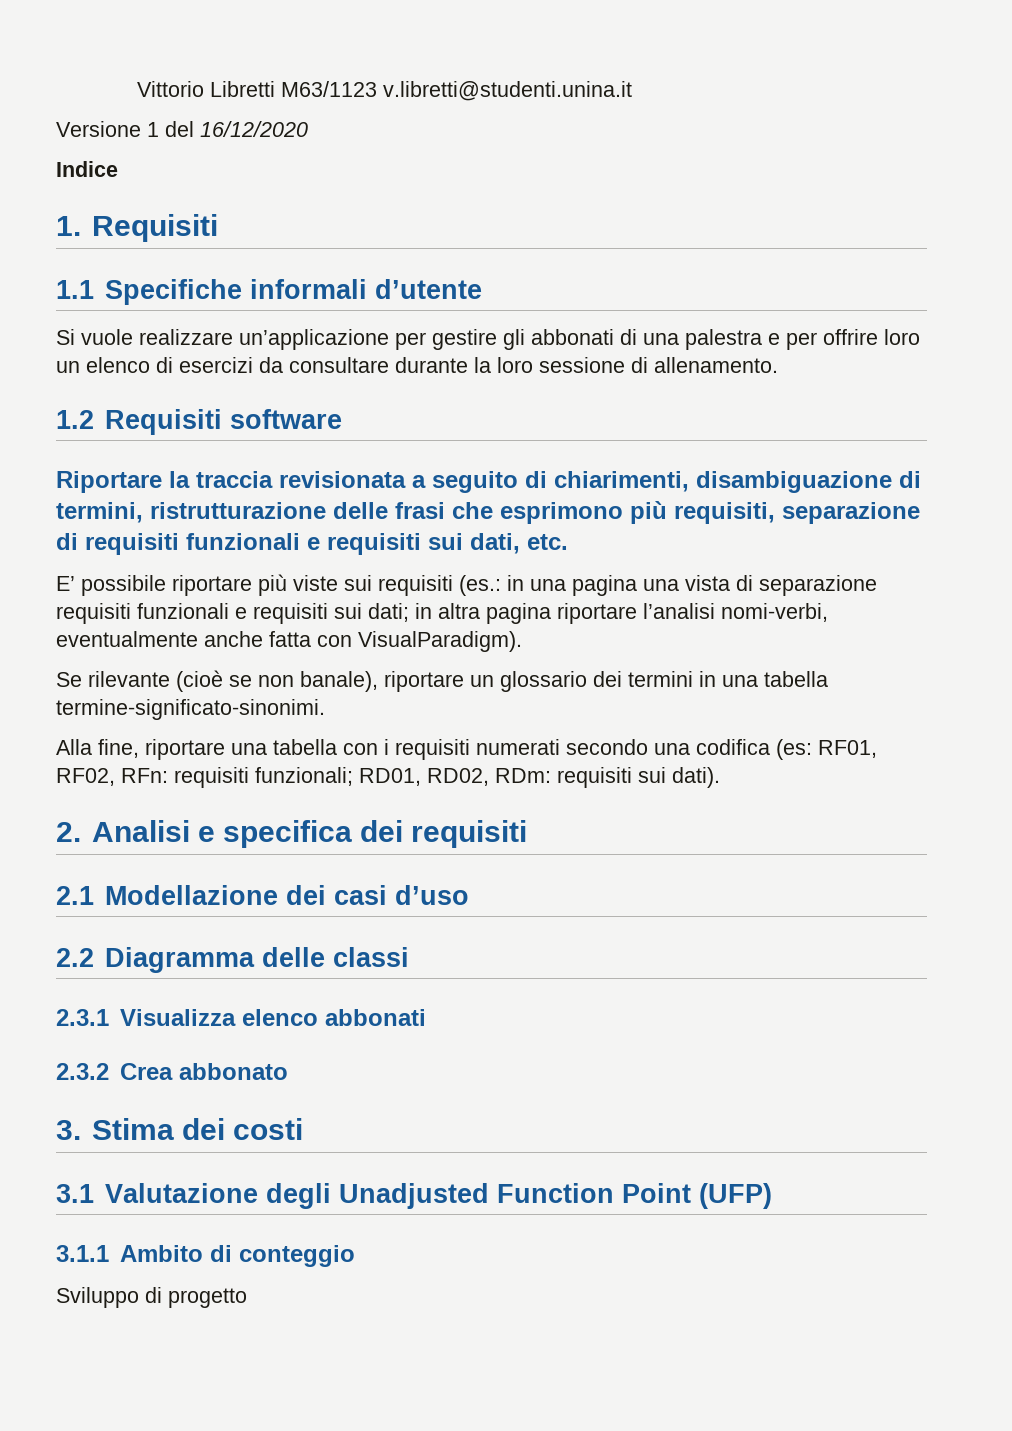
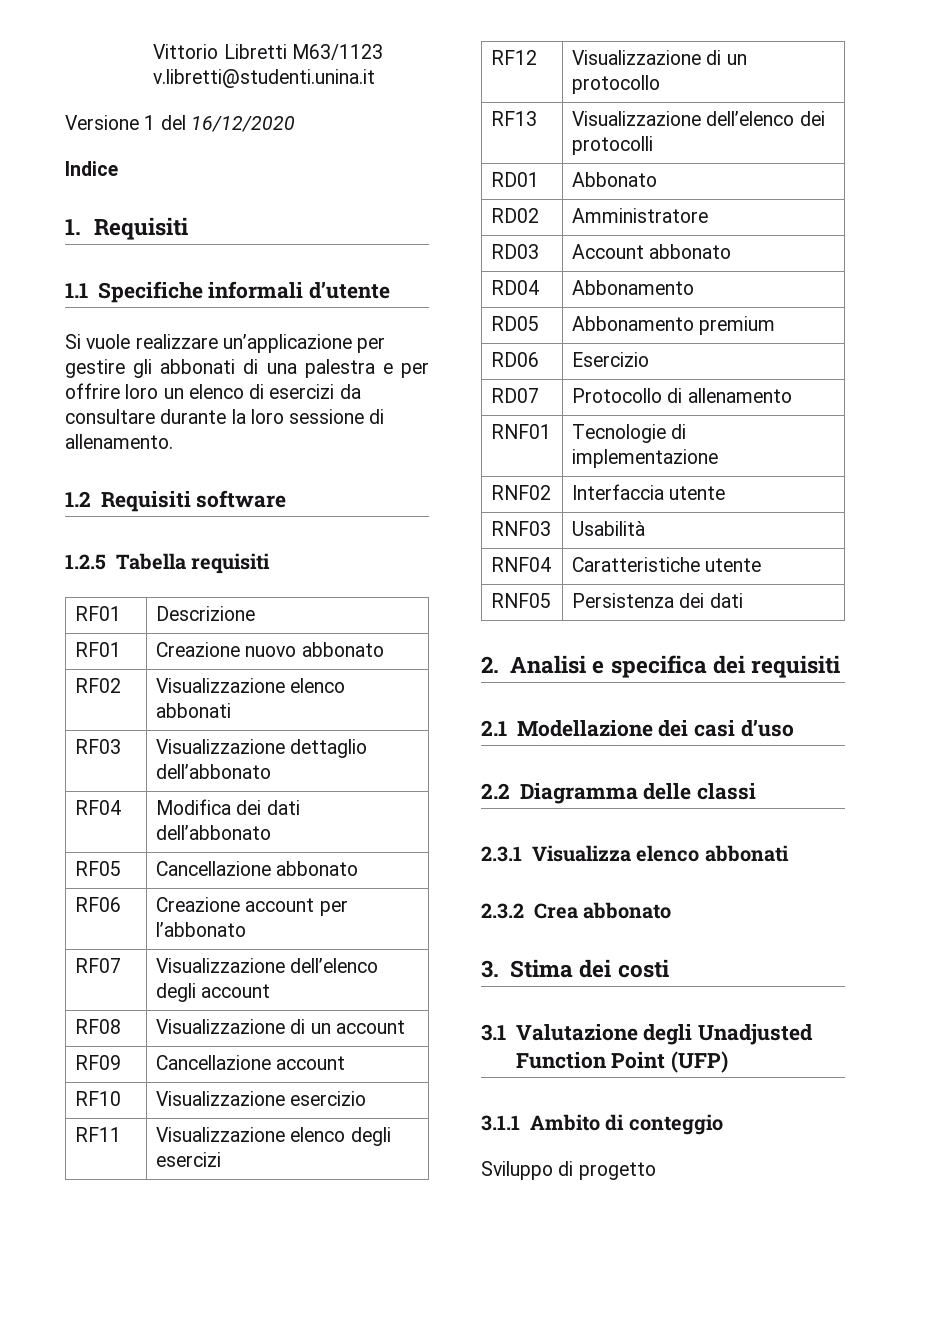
[56,471,921,493] [56,501,920,524] [56,533,568,555] [56,574,877,596] [56,603,828,624] [56,631,522,652] [56,670,828,692] [56,699,325,720] [56,739,877,760] [56,767,720,788] Riportare la traccia revisionata a seguito di chiarimenti, disambiguazione di termini, ristrutturazione delle frasi che esprimono più requisiti, separazione di requisiti funzionali e requisiti sui dati, etc. // E’ possibile riportare più viste sui requisiti (es.: in una pagina una vista di separazione requisiti funzionali e requisiti sui dati; in altra pagina riportare l’analisi nomi-verbi, eventualmente anche fatta con VisualParadigm). // Se rilevante (cioè se non banale), riportare un glossario dei termini in una tabella termine-significato-sinonimi. // Alla fine, riportare una tabella con i requisiti numerati secondo una codifica (es: RF01, RF02, RFn: requisiti funzionali; RD01, RD02, RDm: requisiti sui dati). -> [65,553,271,574] [75,606,122,621] [156,606,256,621] [75,642,122,657] [156,642,384,657] [75,678,122,693] [156,678,346,693] [156,703,232,718] [75,739,122,754] [156,739,368,758] [156,764,272,779] [75,800,122,815] [156,799,300,815] [156,825,272,840] [75,861,122,876] [156,861,359,876] [75,897,122,912] [156,897,348,916] [156,922,247,937] [75,958,122,973] [156,958,379,973] [156,983,271,1002] [75,1019,122,1034] [156,1019,405,1034] [75,1055,122,1070] [156,1055,346,1070] [75,1091,122,1106] [156,1091,367,1106] [75,1127,122,1142] [156,1127,391,1146] [156,1152,222,1167] [491,50,538,65] [572,50,747,65] [572,75,661,94] [491,111,538,126] [572,111,825,126] [572,136,654,155] [491,172,540,187] [572,172,658,187] [491,208,540,223] [572,208,709,223] [491,244,540,259] [572,244,732,259] [491,280,540,295] [572,280,695,295] [491,316,540,331] [572,316,776,335] [491,352,540,367] [572,352,650,367] [491,388,540,403] [572,388,792,403] [491,424,552,439] [572,424,687,443] [572,449,719,468] [491,485,552,500] [572,484,726,500] [491,521,552,536] [572,521,646,536] [491,557,552,572] [572,557,762,572] [491,593,552,608] [572,593,743,608] 1.2.5 Tabella requisiti // RF01 | Descrizione // RF01 | Creazione nuovo abbonato // RF02 | Visualizzazione elenco abbonati // RF03 | Visualizzazione dettaglio dell’abbonato // RF04 | Modifica dei dati dell’abbonato // RF05 | Cancellazione abbonato // RF06 | Creazione account per l’abbonato // RF07 | Visualizzazione dell’elenco degli account // RF08 | Visualizzazione di un account // RF09 | Cancellazione account // RF10 | Visualizzazione esercizio // RF11 | Visualizzazione elenco degli esercizi // RF12 | Visualizzazione di un protocollo // RF13 | Visualizzazione dell’elenco dei protocolli // RD01 | Abbonato // RD02 | Amministratore // RD03 | Account abbonato // RD04 | Abbonamento // RD05 | Abbonamento premium // RD06 | Esercizio // RD07 | Protocollo di allenamento // RNF01 | Tecnologie di implementazione // RNF02 | Interfaccia utente // RNF03 | Usabilità // RNF04 | Caratteristiche utente // RNF05 | Persistenza dei dati

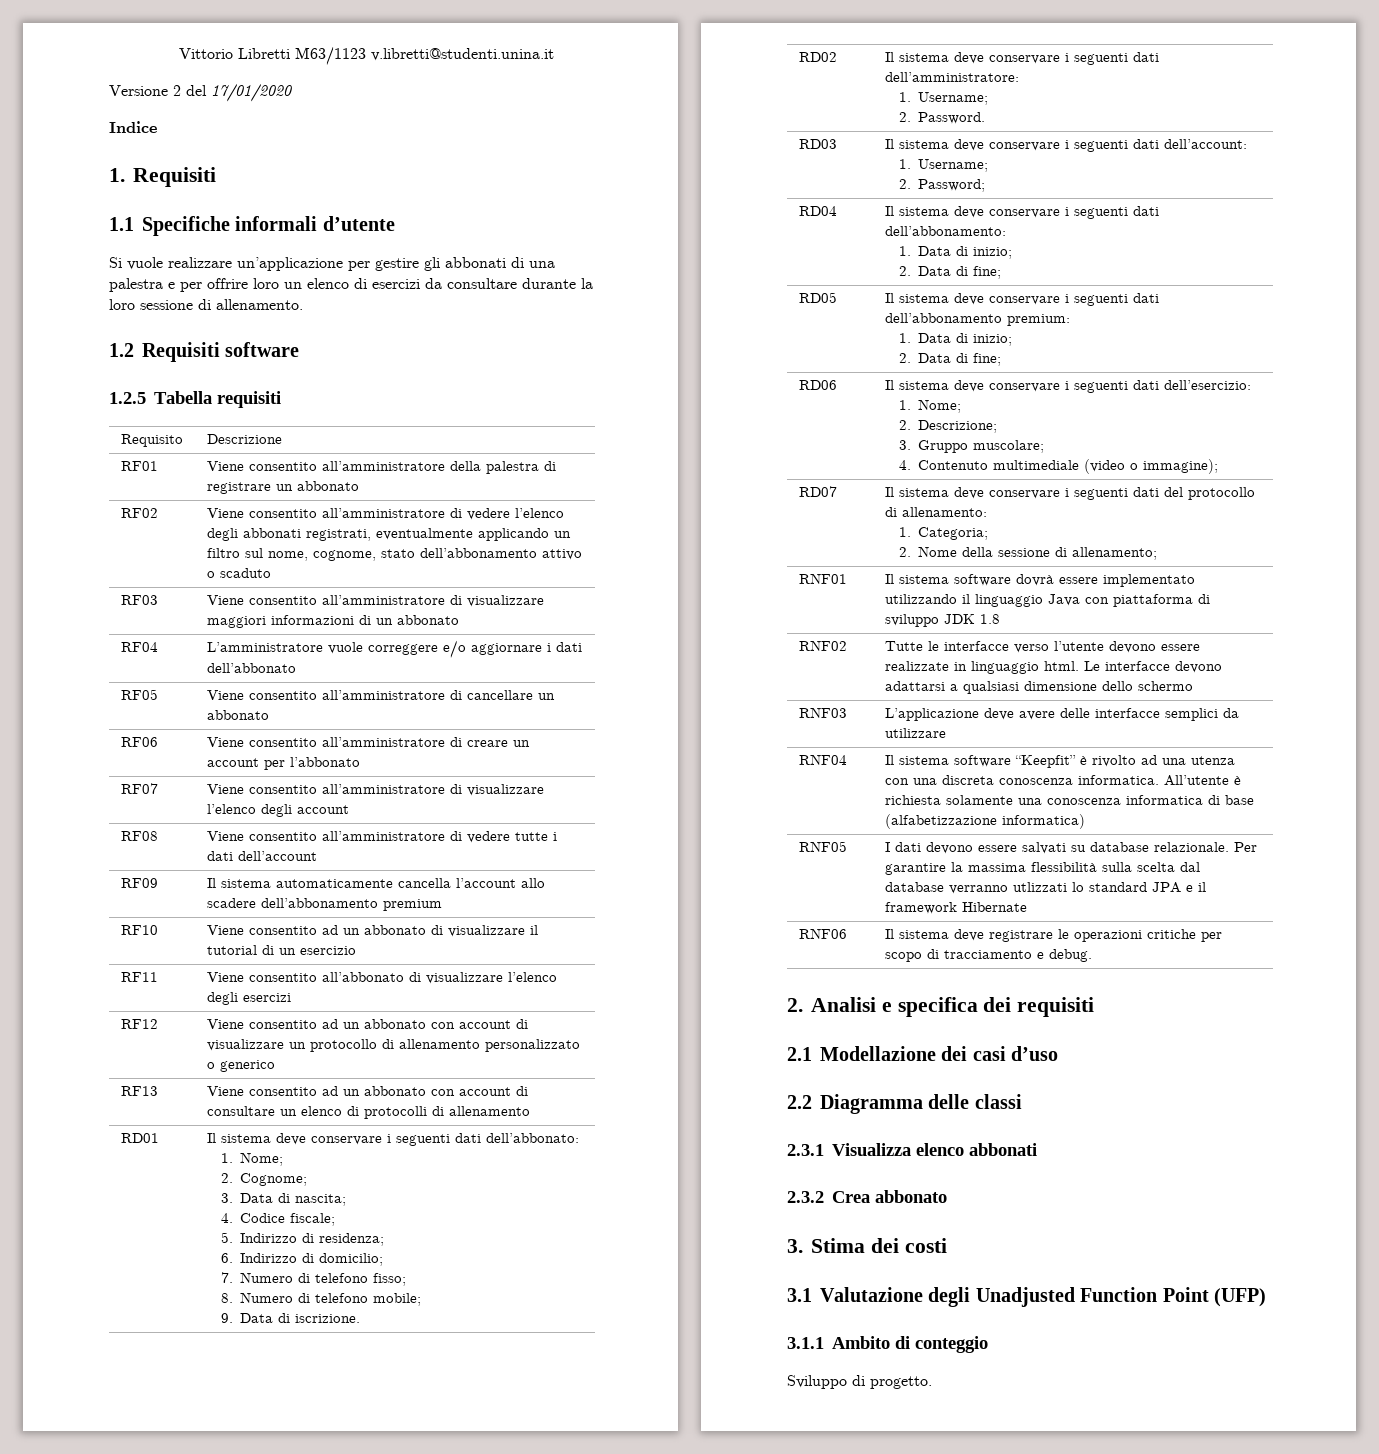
[144,115,295,132] 1 del 16/12/2020 -> [173,84,292,102] 2 del 17/01/2020
[75,606,122,621] RF01 -> [120,434,183,447] Requisito
[156,642,384,657] [75,678,122,693] [156,678,346,693] [156,703,232,718] [75,739,122,754] [156,739,368,758] [156,764,272,779] [75,800,122,815] [156,799,300,815] [156,825,272,840] [75,861,122,876] [156,861,359,876] [75,897,122,912] [156,897,348,916] [156,922,247,937] [75,958,122,973] [156,958,379,973] [156,983,271,1002] [75,1019,122,1034] [156,1019,405,1034] [75,1055,122,1070] [156,1055,346,1070] [75,1091,122,1106] [156,1091,367,1106] [75,1127,122,1142] [156,1127,391,1146] [156,1152,222,1167] [491,50,538,65] [572,50,747,65] [572,75,661,94] [491,111,538,126] [572,111,825,126] Creazione nuovo abbonato // RF02 | Visualizzazione elenco abbonati // RF03 | Visualizzazione dettaglio dell’abbonato // RF04 | Modifica dei dati dell’abbonato // RF05 | Cancellazione abbonato // RF06 | Creazione account per l’abbonato // RF07 | Visualizzazione dell’elenco degli account // RF08 | Visualizzazione di un account // RF09 | Cancellazione account // RF10 | Visualizzazione esercizio // RF11 | Visualizzazione elenco degli esercizi // RF12 | Visualizzazione di un protocollo // RF13 | Visualizzazione dell’elenco dei -> [206,461,556,474] [206,481,359,494] [120,508,158,518] [206,508,564,520] [206,528,571,541] [206,548,582,561] [206,568,271,578] [120,595,158,605] [206,595,544,607] [206,615,459,628] [120,642,158,652] [206,640,582,658] [206,663,296,673] [120,689,158,700] [206,690,555,700] [206,710,269,720] [120,737,158,747] [206,737,530,747] [206,757,360,770] [120,783,158,794] [206,784,544,796] [206,804,349,817] [120,831,158,841] [206,831,557,843] [206,851,317,861] [120,878,158,888] [206,878,545,888] [206,898,442,911] [120,925,158,935] [206,925,538,937] [206,945,356,955] [120,972,158,982] [206,972,557,984] [206,992,291,1005] [120,1019,158,1029] [206,1019,528,1029] [206,1039,580,1052] [206,1060,275,1072] [120,1086,158,1096] [206,1086,528,1096] [206,1106,359,1116] Viene consentito all’amministratore della palestra di registrare un abbonato // RF02 | Viene consentito all’amministratore di vedere l’elenco degli abbonati registrati, eventualmente applicando un filtro sul nome, cognome, stato dell’abbonamento attivo o scaduto // RF03 | Viene consentito all’amministratore di visualizzare maggiori informazioni di un abbonato // RF04 | L’amministratore vuole correggere e/o aggiornare i dati dell’abbonato // RF05 | Viene consentito all’amministratore di cancellare un abbonato // RF06 | Viene consentito all’amministratore di creare un account per l’abbonato // RF07 | Viene consentito all’amministratore di visualizzare l’elenco degli account // RF08 | Viene consentito all’amministratore di vedere tutte i dati dell’account // RF09 | Il sistema automaticamente cancella l’account allo scadere dell’abbonamento premium // RF10 | Viene consentito ad un abbonato di visualizzare il tutorial di un esercizio // RF11 | Viene consentito all’abbonato di visualizzare l’elenco degli esercizi // RF12 | Viene consentito ad un abbonato con account di visualizzare un protocollo di allenamento personalizzato o generico // RF13 | Viene consentito ad un abbonato con account di consultare un elenco di
(654, 145) none -> [431,1106,530,1116] di allenamento
[572,172,658,187] [491,208,540,223] [572,208,709,223] [491,244,540,259] [572,244,732,259] [491,280,540,295] [572,280,695,295] [491,316,540,331] [572,316,776,335] [491,352,540,367] [572,352,650,367] [491,388,540,403] [572,388,792,403] [491,424,552,439] [572,424,687,443] [572,449,719,468] [491,485,552,500] [572,484,726,500] [491,521,552,536] [572,521,646,536] [491,557,552,572] [572,557,762,572] Abbonato // RD02 | Amministratore // RD03 | Account abbonato // RD04 | Abbonamento // RD05 | Abbonamento premium // RD06 | Esercizio // RD07 | Protocollo di allenamento // RNF01 | Tecnologie di implementazione // RNF02 | Interfaccia utente // RNF03 | Usabilità // RNF04 | Caratteristiche utente -> [206,1133,579,1146] [220,1152,284,1166] [220,1173,308,1186] [220,1193,347,1206] [220,1213,336,1226] [220,1232,385,1246] [220,1253,384,1266] [220,1272,407,1286] [220,1292,422,1306] [220,1313,361,1323] [798,52,837,62] [884,52,1159,65] [884,72,1019,82] [898,92,989,105] [898,112,986,124] [798,139,837,149] [884,139,1247,152] [898,159,989,172] [898,179,986,192] [798,206,837,216] [884,206,1159,219] [884,226,1006,236] [898,246,1013,259] [898,266,1002,279] [798,292,837,303] [884,293,1159,306] [884,313,1070,326] [898,333,1013,346] [898,353,1002,366] [798,380,837,390] [884,380,1251,393] [898,399,962,413] [898,420,998,433] [898,440,1045,453] [898,459,1219,474] [798,486,837,497] [884,487,1255,500] [884,507,987,517] [898,527,989,540] [898,546,1158,560] [798,573,847,584] [884,574,1195,587] [884,594,1210,607] [884,614,1000,627] [798,640,847,651] [884,641,1200,653] [884,661,1222,674] [884,681,1193,694] [798,707,847,718] [884,708,1239,721] [884,728,946,738] [798,754,847,765] [884,755,1235,768] [884,775,1241,786] [884,795,1254,805] [884,814,1085,829] Il sistema deve conservare i seguenti dati dell’abbonato: // 1. Nome; // 2. Cognome; // 3. Data di nascita; // 4. Codice fiscale; // 5. Indirizzo di residenza; // 6. Indirizzo di domicilio; // 7. Numero di telefono fisso; // 8. Numero di telefono mobile; // 9. Data di iscrizione. // RD02 | Il sistema deve conservare i seguenti dati dell’amministratore: // 1. Username; // 2. Password. // RD03 | Il sistema deve conservare i seguenti dati dell’account: // 1. Username; // 2. Password; // RD04 | Il sistema deve conservare i seguenti dati dell’abbonamento: // 1. Data di inizio; // 2. Data di fine; // RD05 | Il sistema deve conservare i seguenti dati dell’abbonamento premium: // 1. Data di inizio; // 2. Data di fine; // RD06 | Il sistema deve conservare i seguenti dati dell’esercizio: // 1. Nome; // 2. Descrizione; // 3. Gruppo muscolare; // 4. Contenuto multimediale (video o immagine); // RD07 | Il sistema deve conservare i seguenti dati del protocollo di allenamento: // 1. Categoria; // 2. Nome della sessione di allenamento; // RNF01 | Il sistema software dovrà essere implementato utilizzando il linguaggio Java con piattaforma di sviluppo JDK 1.8 // RNF02 | Tutte le interfacce verso l’utente devono essere realizzate in linguaggio html. Le interfacce devono adattarsi a qualsiasi dimensione dello schermo // RNF03 | L’applicazione deve avere delle interfacce semplici da utilizzare // RNF04 | Il sistema software “Keepfit” è rivolto ad una utenza con una discreta conoscenza informatica. All’utente è richiesta solamente una conoscenza informatica di base (alfabetizzazione informatica)
[572,593,743,608] Persistenza dei dati -> [884,842,1257,854] [884,862,1200,875] [884,882,1206,894] [884,902,1027,914] [798,928,847,939] [884,929,1222,942] [884,949,1092,962] I dati devono essere salvati su database relazionale. Per garantire la massima flessibilità sulla scelta dal database verranno utlizzati lo standard JPA e il framework Hibernate // RNF06 | Il sistema deve registrare le operazioni critiche per scopo di tracciamento e debug.
[578,1162,656,1180] progetto -> [870,1376,932,1389] progetto.

